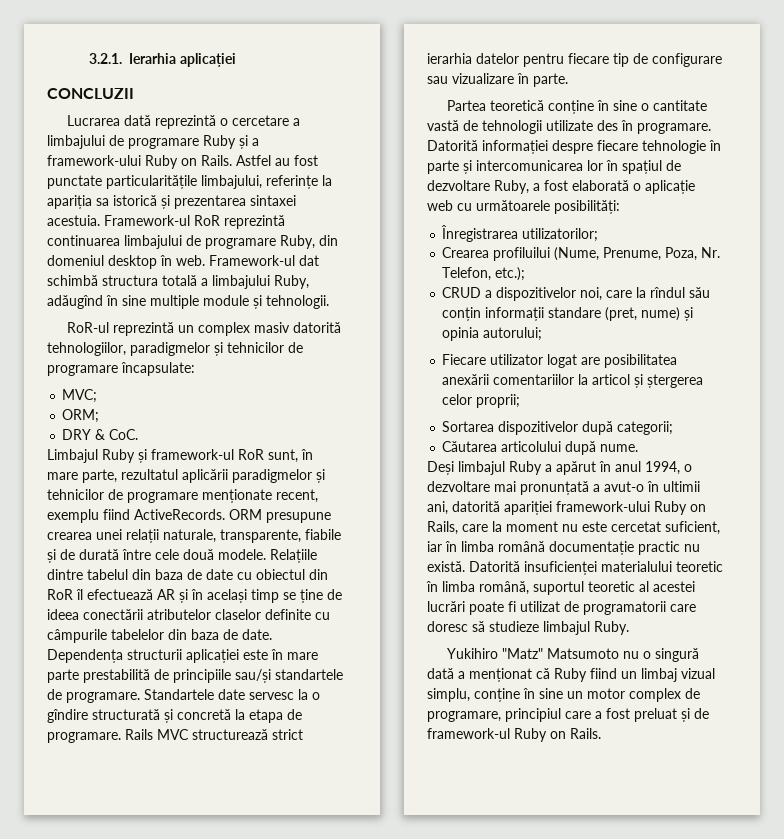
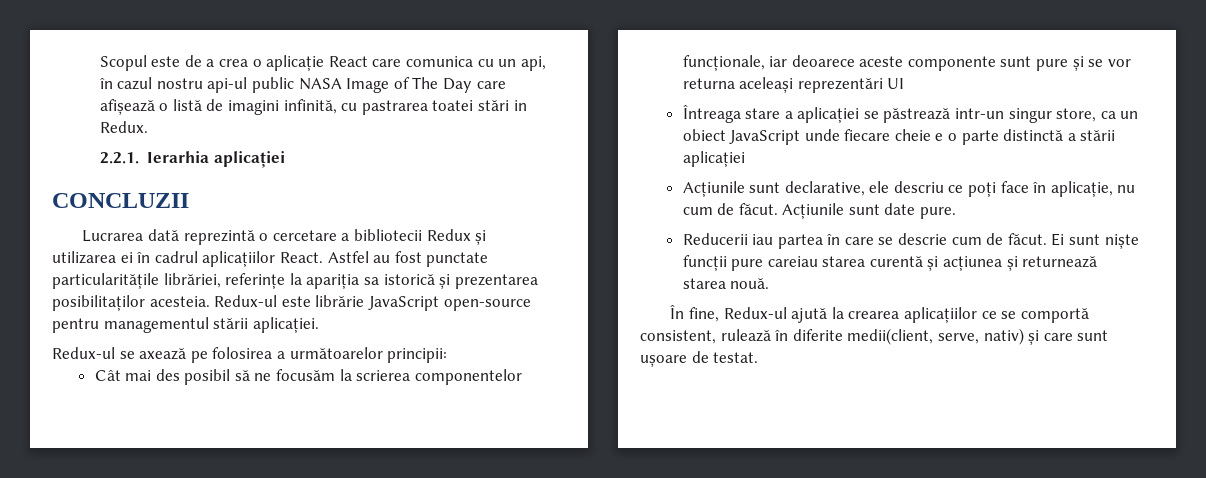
[88,53,122,64] 3.2.1. -> [99,55,546,71] [99,77,506,93] [99,99,527,115] [99,121,148,133] [99,152,139,164] Scopul este de a crea o aplicație React care comunica cu un api, în cazul nostru api-ul public NASA Image of The Day care afișează o listă de imagini infinită, cu pastrarea toatei stări in Redux. // 2.2.1.
[47,135,259,149] [47,155,232,169] limbajului de programare Ruby și a framework-ului Ruby on Rails. -> [353,229,487,245] [52,251,323,267] bibliotecii Redux și utilizarea ei în cadrul aplicațiilor React.
[201,175,262,189] limbajului, -> [163,273,221,288] librăriei,
[250,195,296,206] [47,215,285,229] [47,235,338,249] [47,255,319,269] [47,275,309,289] [47,295,329,309] [66,322,341,336] [47,342,303,356] [47,362,195,376] [62,389,98,403] [62,409,100,423] [62,429,139,440] [47,449,313,463] [47,469,325,483] [47,489,318,503] [47,509,331,523] [47,529,341,543] [47,549,317,563] [47,569,328,580] [47,589,342,603] [47,609,330,620] [47,629,272,643] [47,649,318,663] [47,669,343,683] [47,689,320,703] [47,709,302,723] [47,729,303,743] [427,53,722,67] [427,73,568,87] [446,100,707,114] [427,120,711,134] [427,140,721,154] [427,160,681,174] [427,180,695,194] [427,200,620,214] [441,225,599,242] [442,247,721,261] [442,267,526,281] [442,287,711,301] [442,307,694,321] [442,327,543,341] [442,354,678,368] [442,374,704,388] [442,394,521,408] [442,421,674,435] [442,441,639,455] [427,461,692,475] [427,481,700,495] [427,501,706,515] [427,521,720,535] [427,541,700,555] [427,561,723,575] [426,581,695,595] [427,601,696,615] [427,621,629,635] [446,648,699,662] [427,668,715,682] [427,688,700,702] [427,708,709,722] [427,728,601,742] sintaxei acestuia. Framework-ul RoR reprezintă continuarea limbajului de programare Ruby, din domeniul desktop în web. Framework-ul dat schimbă structura totală a limbajului Ruby, adăugînd în sine multiple module și tehnologii. // RoR-ul reprezintă un complex masiv datorită tehnologiilor, paradigmelor și tehnicilor de programare încapsulate: // MVC; // ORM; // DRY & CoC. // Limbajul Ruby și framework-ul RoR sunt, în mare parte, rezultatul aplicării paradigmelor și tehnicilor de programare menționate recent, exemplu fiind ActiveRecords. ORM presupune crearea unei relații naturale, transparente, fiabile și de durată între cele două modele. Relațiile dintre tabelul din baza de date cu obiectul din RoR îl efectuează AR și în același timp se ține de ideea conectării atributelor claselor definite cu câmpurile tabelelor din baza de date. Dependența structurii aplicației este în mare parte prestabilită de principiile sau/și standartele de programare. Standartele date servesc la o gîndire structurată și concretă la etapa de programare. Rails MVC structurează strict ierarhia datelor pentru fiecare tip de configurare sau vizualizare în parte. // Partea teoretică conține în sine o cantitate vastă de tehnologii utilizate des în programare. Datorită informației despre fiecare tehnologie în parte și intercomunicarea lor în spațiul de dezvoltare Ruby, a fost elaborată o aplicație web cu următoarele posibilități: // Înregistrarea utilizatorilor; // Crearea profiluilui (Nume, Prenume, Poza, Nr. Telefon, etc.); // CRUD a dispozitivelor noi, care la rîndul său conțin informații standare (pret, nume) și opinia autorului; // Fiecare utilizator logat are posibilitatea anexării comentariilor la articol și ștergerea celor proprii; // Sortarea dispozitivelor după categorii; // Căutarea articolului după nume. // Deși limbajul Ruby a apărut în anul 1994, o dezvoltare mai pronunțată a avut-o în ultimii ani, datorită apariției framework-ului Ruby on Rails, care la moment nu este cercetat suficient, iar în limba română documentație practic nu există. Datorită insuficienței materialului teoretic în limba română, suportul teoretic al acestei lucrări poate fi utilizat de programatorii care doresc să studieze limbajul Ruby. // Yukihiro "Matz" Matsumoto nu o singură dată a menționat că Ruby fiind un limbaj vizual simplu, conține în sine un motor complex de programare, principiul care a fost preluat și de framework-ul Ruby on Rails. -> [52,295,531,311] [52,317,319,333] [52,347,448,363] [94,369,522,385] [682,55,1131,71] [682,77,905,93] [682,105,1139,123] [682,129,1116,145] [682,151,745,167] [682,181,1136,197] [682,203,957,219] [682,233,1139,249] [682,255,1098,271] [682,278,770,289] [670,305,1089,323] [640,328,1109,345] [640,351,759,367] posibilitaților acesteia. Redux-ul este librărie JavaScript open-source pentru managementul stării aplicației. // Redux-ul se axează pe folosirea a următoarelor principii: // Сât mai des posibil să ne focusăm la scrierea componentelor funcționale, iar deoarece aceste componente sunt pure și se vor returna aceleași reprezentări UI // Întreaga stare a aplicației se păstrează intr-un singur store, ca un obiect JavaScript unde fiecare cheie e o parte distinctă a stării aplicației // Acțiunile sunt declarative, ele descriu ce poți face în aplicație, nu cum de făcut. Acțiunile sunt date pure. // Reducerii iau partea în care se descrie cum de făcut. Ei sunt niște funcții pure careiau starea curentă și acțiunea și returnează starea nouă. // În fine, Redux-ul ajută la crearea aplicațiilor ce se comportă consistent, rulează în diferite medii(client, serve, nativ) și care sunt ușoare de testat.

